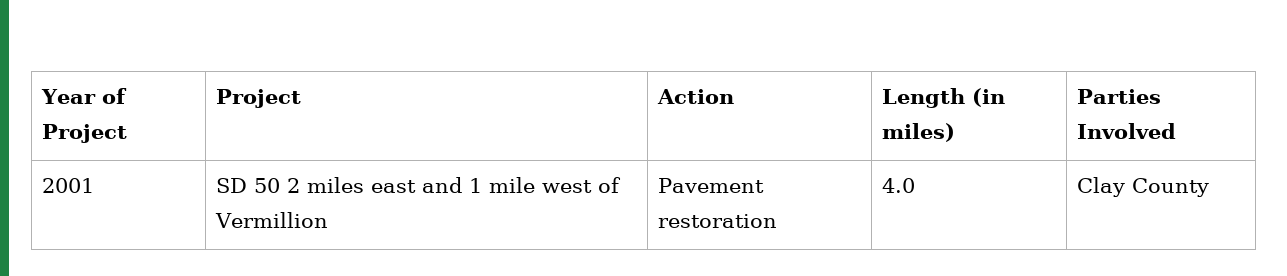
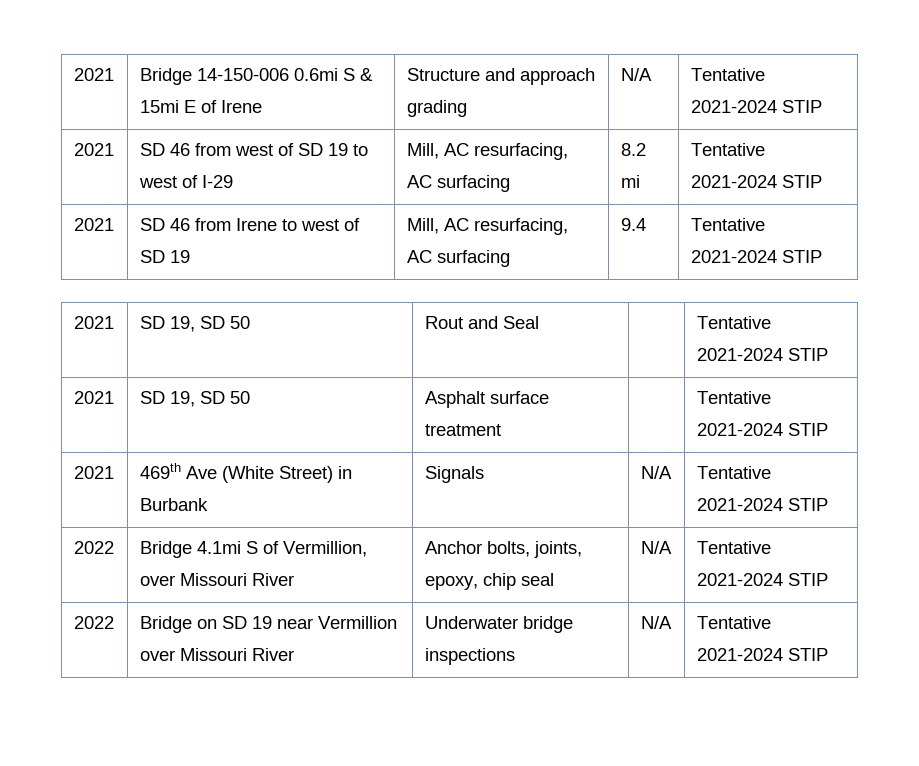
[40,88,127,104] [41,124,127,143] [215,89,301,108] [656,89,734,104] [881,88,1005,108] [881,123,955,142] [1076,89,1161,104] [1076,123,1176,139] [41,178,94,193] [215,177,621,193] [214,212,328,228] [657,178,764,193] [657,214,777,228] [881,178,915,193] [1076,177,1209,197] Year of Project | Project | Action | Length (in miles) | Parties Involved // 2001 | SD 50 2 miles east and 1 mile west of Vermillion | Pavement restoration | 4.0 | Clay County -> [73,68,114,81] [139,68,373,85] [139,100,262,113] [406,68,595,85] [406,100,467,117] [620,68,652,81] [690,68,765,81] [690,100,822,113] [73,143,114,156] [139,143,368,156] [138,175,233,188] [406,143,568,160] [406,175,510,192] [620,143,646,156] [620,175,640,188] [690,143,765,156] [690,175,822,188] [73,218,114,231] [139,218,360,231] [139,250,190,263] [406,218,568,235] [406,250,510,267] [620,218,646,231] [690,218,765,231] [690,250,822,263] [73,316,114,329] [139,316,250,332] [424,316,539,329] [696,316,771,329] [696,348,828,361] [73,391,114,404] [139,391,250,407] [424,391,549,408] [424,424,501,436] [696,391,771,404] [696,423,828,436] [73,466,114,479] [139,463,352,483] [139,498,208,511] [424,466,484,483] [640,466,672,479] [696,466,771,479] [696,498,828,511] [73,541,114,554] [139,541,367,558] [139,573,294,586] [424,541,582,558] [424,573,554,590] [640,541,672,554] [696,541,771,554] [696,573,828,586] [73,616,114,629] [139,616,397,633] [139,648,294,661] [424,616,573,633] [424,648,515,665] [640,616,672,629] [696,616,771,629] [696,648,828,661] 2021 | Bridge 14-150-006 0.6mi S & 15mi E of Irene | Structure and approach grading | N/A | Tentative 2021-2024 STIP // 2021 | SD 46 from west of SD 19 to west of I-29 | Mill, AC resurfacing, AC surfacing | 8.2 mi | Tentative 2021-2024 STIP // 2021 | SD 46 from Irene to west of SD 19 | Mill, AC resurfacing, AC surfacing | 9.4 | Tentative 2021-2024 STIP // 2021 | SD 19, SD 50 | Rout and Seal | | Tentative 2021-2024 STIP // 2021 | SD 19, SD 50 | Asphalt surface treatment | | Tentative 2021-2024 STIP // 2021 | 469th Ave (White Street) in Burbank | Signals | N/A | Tentative 2021-2024 STIP // 2022 | Bridge 4.1mi S of Vermillion, over Missouri River | Anchor bolts, joints, epoxy, chip seal | N/A | Tentative 2021-2024 STIP // 2022 | Bridge on SD 19 near Vermillion over Missouri River | Underwater bridge inspections | N/A | Tentative 2021-2024 STIP

